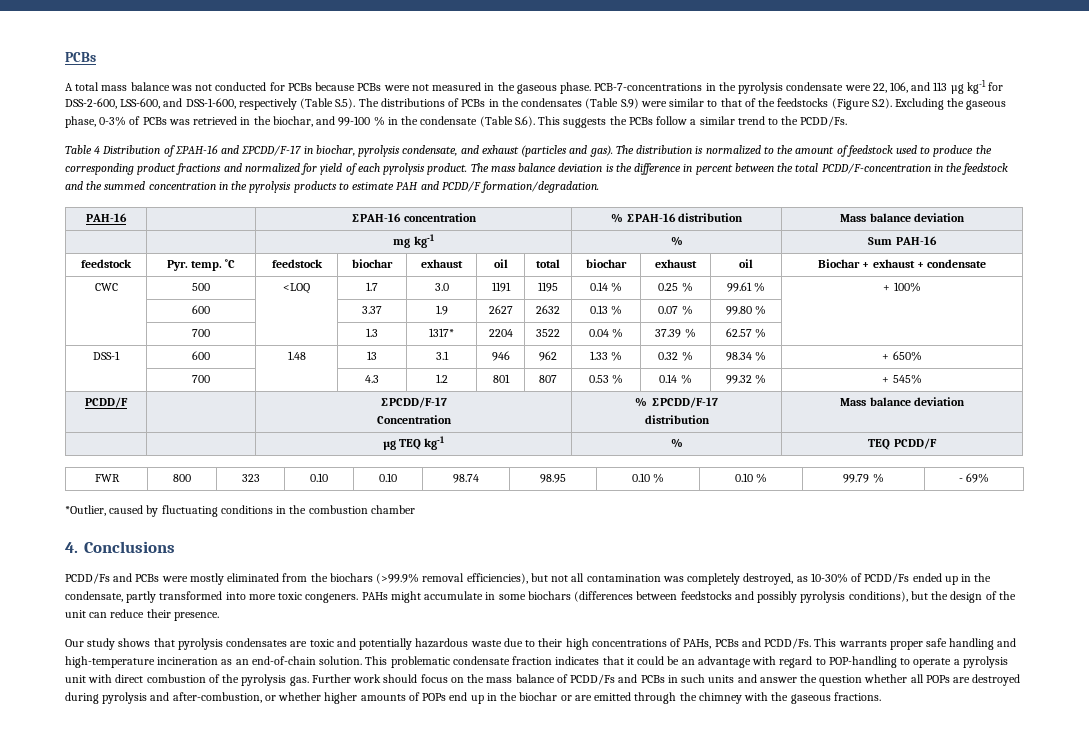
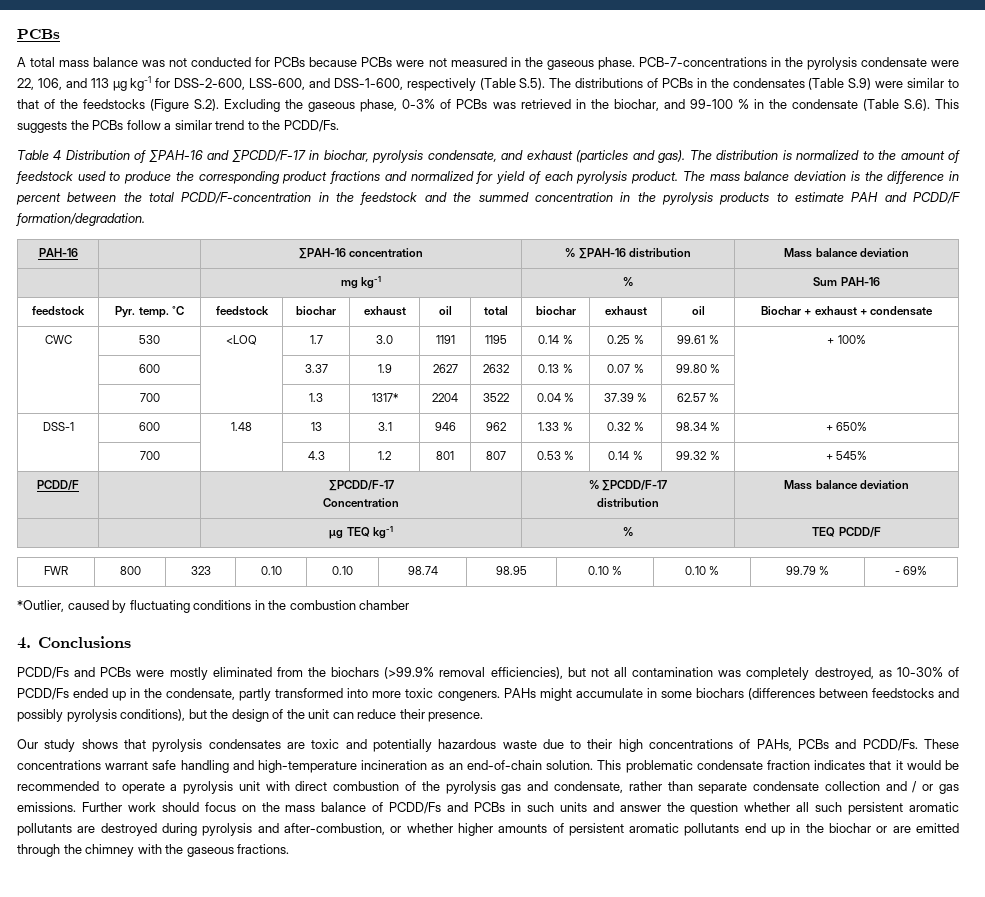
[192,283,210,291] 500 -> [139,335,160,344] 530
[814,638,923,650] This warrants proper -> [924,739,960,749] [17,760,149,770] These concentrations warrant
[637,656,897,668] could be an advantage with regard to POP-handling -> [906,760,960,770] [17,781,99,791] would be recommended
[289,676,309,686] gas. -> [501,781,959,794] [17,802,76,812] gas and condensate, rather than separate condensate collection and / or gas emissions.
[925,675,950,683] POPs -> [815,802,959,815] [17,823,72,836] such persistent aromatic pollutants
[422,693,447,701] POPs -> [568,823,740,836] persistent aromatic pollutants

